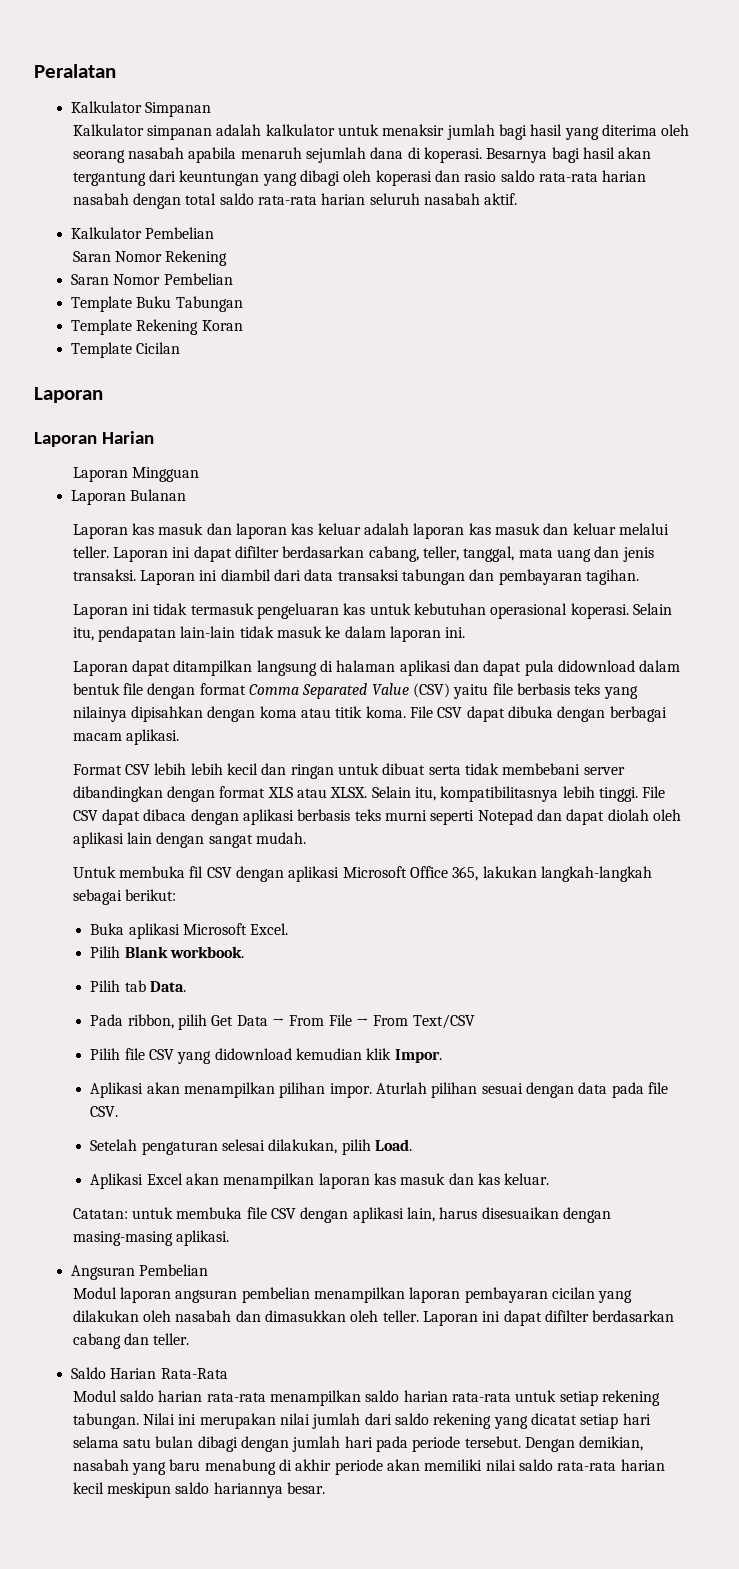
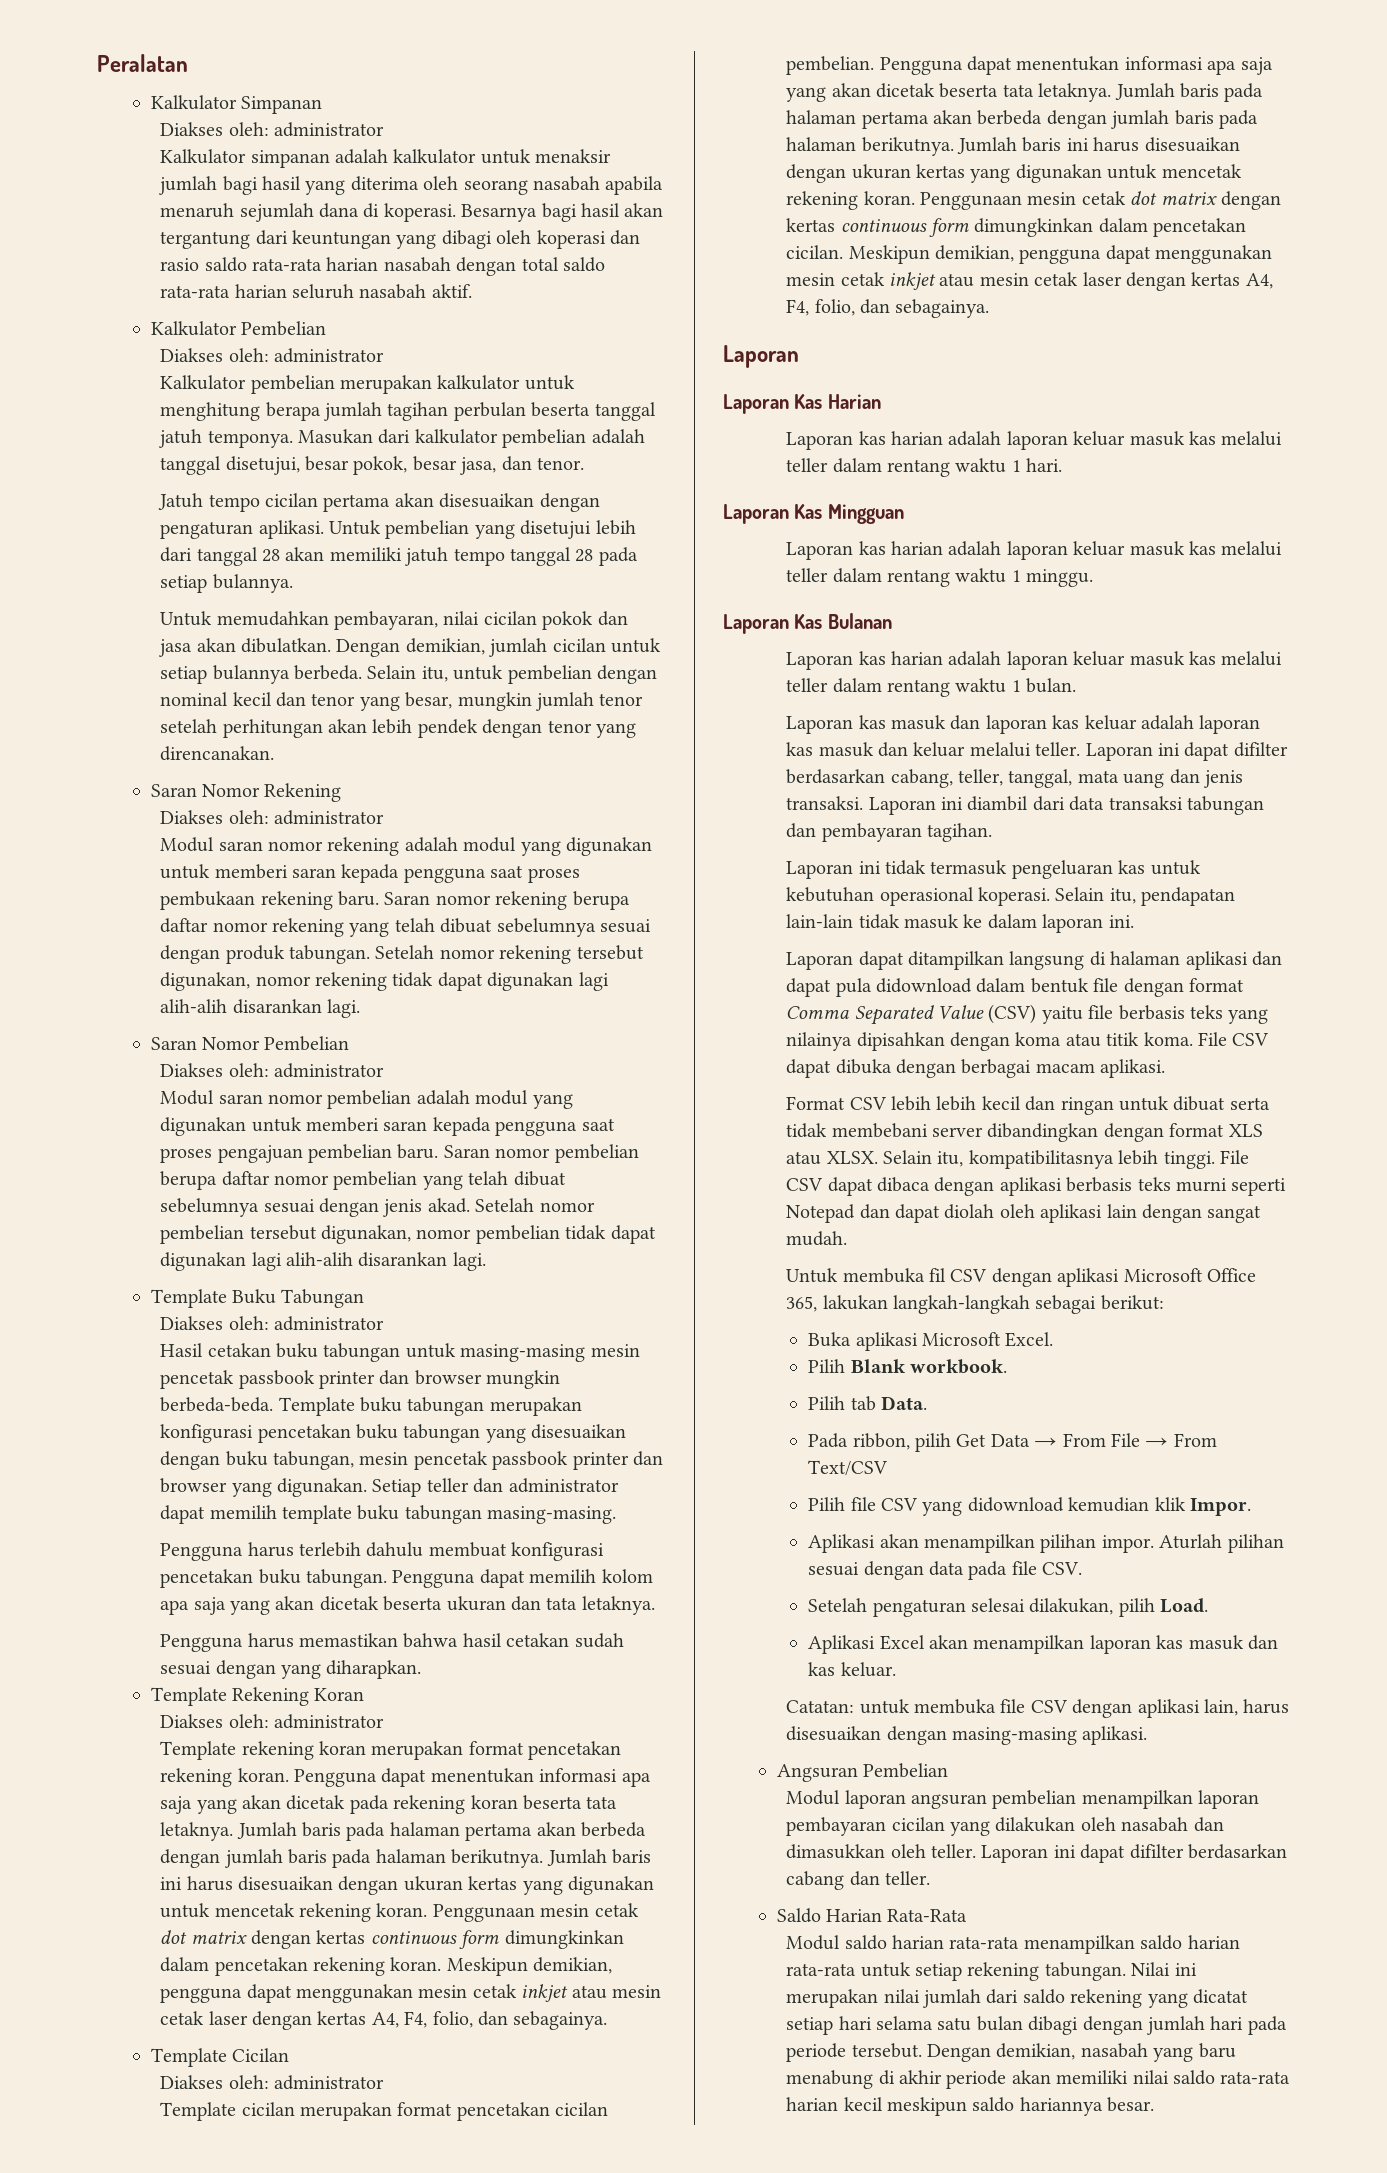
(212, 109) none -> [160,122,385,137] // Diakses oleh: administrator
[72,250,228,266] [70,273,233,285] [70,296,243,312] [70,319,243,335] [70,342,181,358] Saran Nomor Rekening // Saran Nomor Pembelian // Template Buku Tabungan // Template Rekening Koran // Template Cicilan -> [160,348,385,363] [160,375,575,394] [160,402,656,421] [159,429,645,448] [160,456,585,475] [158,493,600,512] [160,520,636,539] [160,547,638,566] [160,574,293,593] [160,611,628,630] [159,638,662,657] [160,665,658,684] [160,692,644,711] [160,719,637,738] [160,746,275,761] [150,783,342,802] [160,810,385,825] [160,837,653,856] [160,864,580,883] [160,891,630,910] [160,918,652,937] [160,945,644,964] [160,972,609,991] [160,999,361,1018] [150,1036,350,1051] [160,1063,385,1078] [160,1090,573,1109] [160,1117,615,1136] [160,1144,639,1163] [160,1171,566,1190] [160,1198,595,1217] [160,1225,656,1244] [160,1252,486,1271] [150,1289,365,1308] [160,1316,385,1331] [160,1343,640,1362] [160,1370,561,1389] [160,1397,582,1416] [160,1424,627,1443] [160,1451,664,1470] [160,1478,619,1497] [160,1505,617,1524] [160,1542,605,1561] [160,1569,653,1588] [160,1596,655,1615] [160,1633,624,1652] [160,1660,422,1679] [150,1687,365,1706] [160,1714,385,1729] [160,1741,622,1760] [160,1768,651,1787] [160,1795,618,1814] [160,1822,647,1841] [160,1849,652,1868] [160,1876,655,1895] [160,1903,639,1922] [160,1930,624,1949] [160,1957,613,1976] [160,1984,662,2003] [160,2011,608,2030] [150,2048,290,2067] [160,2075,385,2090] [160,2102,609,2121] [786,56,1273,75] [786,83,1264,102] [786,110,1259,129] [786,137,1240,156] [786,164,1242,183] [786,191,1282,210] [786,218,1247,237] [786,245,1273,264] [786,272,1273,291] [786,299,990,318] Diakses oleh: administrator // Kalkulator pembelian merupakan kalkulator untuk menghitung berapa jumlah tagihan perbulan beserta tanggal jatuh temponya. Masukan dari kalkulator pembelian adalah tanggal disetujui, besar pokok, besar jasa, dan tenor. // Jatuh tempo cicilan pertama akan disesuaikan dengan pengaturan aplikasi. Untuk pembelian yang disetujui lebih dari tanggal 28 akan memiliki jatuh tempo tanggal 28 pada setiap bulannya. // Untuk memudahkan pembayaran, nilai cicilan pokok dan jasa akan dibulatkan. Dengan demikian, jumlah cicilan untuk setiap bulannya berbeda. Selain itu, untuk pembelian dengan nominal kecil dan tenor yang besar, mungkin jumlah tenor setelah perhitungan akan lebih pendek dengan tenor yang direncanakan. // Saran Nomor Rekening // Diakses oleh: administrator // Modul saran nomor rekening adalah modul yang digunakan untuk memberi saran kepada pengguna saat proses pembukaan rekening baru. Saran nomor rekening berupa daftar nomor rekening yang telah dibuat sebelumnya sesuai dengan produk tabungan. Setelah nomor rekening tersebut digunakan, nomor rekening tidak dapat digunakan lagi alih-alih disarankan lagi. // Saran Nomor Pembelian // Diakses oleh: administrator // Modul saran nomor pembelian adalah modul yang digunakan untuk memberi saran kepada pengguna saat proses pengajuan pembelian baru. Saran nomor pembelian berupa daftar nomor pembelian yang telah dibuat sebelumnya sesuai dengan jenis akad. Setelah nomor pembelian tersebut digunakan, nomor pembelian tidak dapat digunakan lagi alih-alih disarankan lagi. // Template Buku Tabungan // Diakses oleh: administrator // Hasil cetakan buku tabungan untuk masing-masing mesin pencetak passbook printer dan browser mungkin berbeda-beda. Template buku tabungan merupakan konfigurasi pencetakan buku tabungan yang disesuaikan dengan buku tabungan, mesin pencetak passbook printer dan browser yang digunakan. Setiap teller dan administrator dapat memilih template buku tabungan masing-masing. // Pengguna harus terlebih dahulu membuat konfigurasi pencetakan buku tabungan. Pengguna dapat memilih kolom apa saja yang akan dicetak beserta ukuran dan tata letaknya. // Pengguna harus memastikan bahwa hasil cetakan sudah sesuai dengan yang diharapkan. // Template Rekening Koran // Diakses oleh: administrator // Template rekening koran merupakan format pencetakan rekening koran. Pengguna dapat menentukan informasi apa saja yang akan dicetak pada rekening koran beserta tata letaknya. Jumlah baris pada halaman pertama akan berbeda dengan jumlah baris pada halaman berikutnya. Jumlah baris ini harus disesuaikan dengan ukuran kertas yang digunakan untuk mencetak rekening koran. Penggunaan mesin cetak dot matrix dengan kertas continuous form dimungkinkan dalam pencetakan rekening koran. Meskipun demikian, pengguna dapat menggunakan mesin cetak inkjet atau mesin cetak laser dengan kertas A4, F4, folio, dan sebagainya. // Template Cicilan // Diakses oleh: administrator // Template cicilan merupakan format pencetakan cicilan pembelian. Pengguna dapat menentukan informasi apa saja yang akan dicetak beserta tata letaknya. Jumlah baris pada halaman pertama akan berbeda dengan jumlah baris pada halaman berikutnya. Jumlah baris ini harus disesuaikan dengan ukuran kertas yang digunakan untuk mencetak rekening koran. Penggunaan mesin cetak dot matrix dengan kertas continuous form dimungkinkan dalam pencetakan cicilan. Meskipun demikian, pengguna dapat menggunakan mesin cetak inkjet atau mesin cetak laser dengan kertas A4, F4, folio, dan sebagainya.
(97, 439) none -> [794,394,823,409] Kas
[132,467,200,482] [70,489,187,505] Mingguan // Laporan Bulanan -> [858,431,1283,450] [786,458,1063,477] [723,504,904,524] [786,541,1283,560] [786,568,1094,587] [723,613,892,634] [786,651,1283,670] [786,678,1077,697] kas harian adalah laporan keluar masuk kas melalui teller dalam rentang waktu 1 hari. // Laporan Kas Mingguan // Laporan kas harian adalah laporan keluar masuk kas melalui teller dalam rentang waktu 1 minggu. // Laporan Kas Bulanan // Laporan kas harian adalah laporan keluar masuk kas melalui teller dalam rentang waktu 1 bulan.

